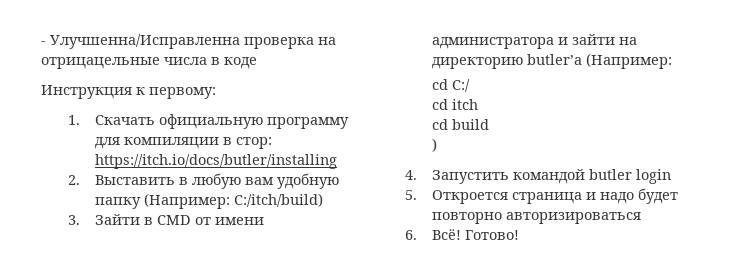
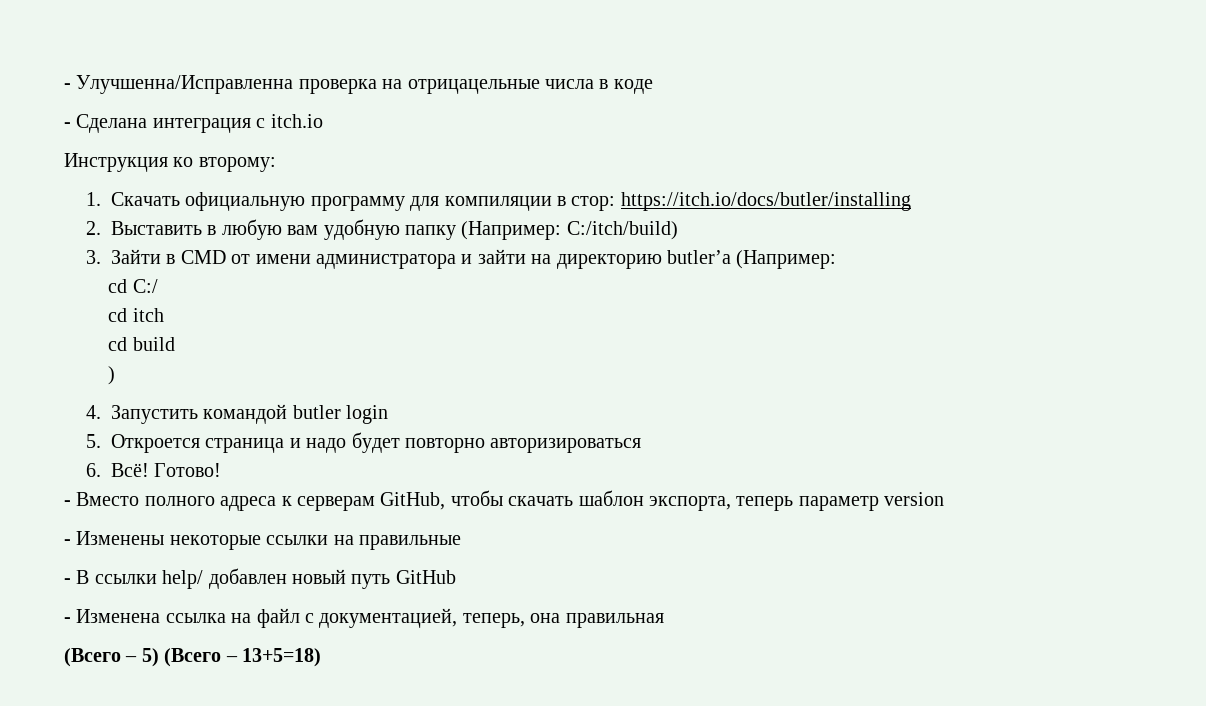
(257, 63) none -> [64,114,323,133] // - Сделана интеграция с itch.io
[136,87,216,99] к первому: -> [173,157,276,172] ко второму:
(520, 235) none -> [64,490,945,511] [64,531,461,550] [64,568,456,589] [64,608,664,628] [64,648,321,667] // - Вместо полного адреса к серверам GitHub, чтобы скачать шаблон экспорта, теперь параметр version // - Изменены некоторые ссылки на правильные // - В ссылки help/ добавлен новый путь GitHub // - Изменена ссылка на файл с документацией, теперь, она правильная // (Всего – 5) (Всего – 13+5=18)

